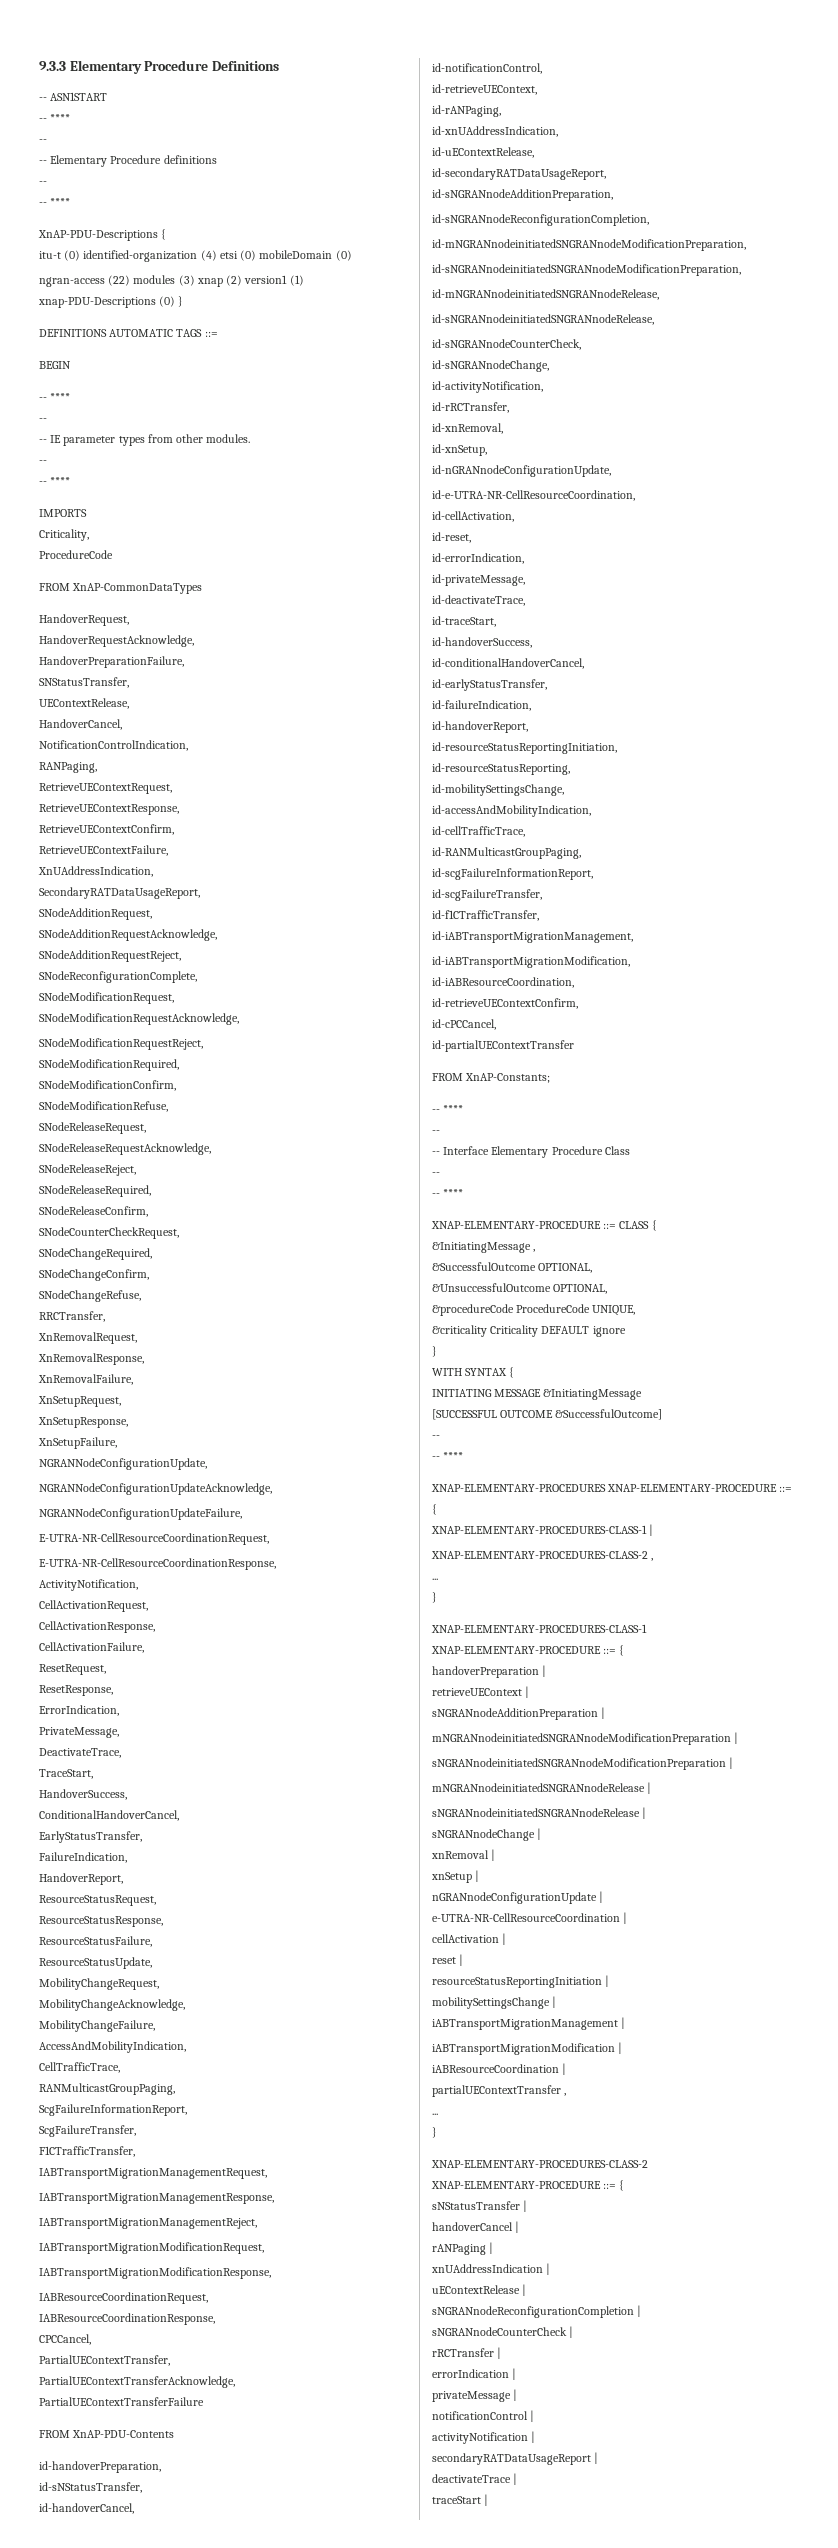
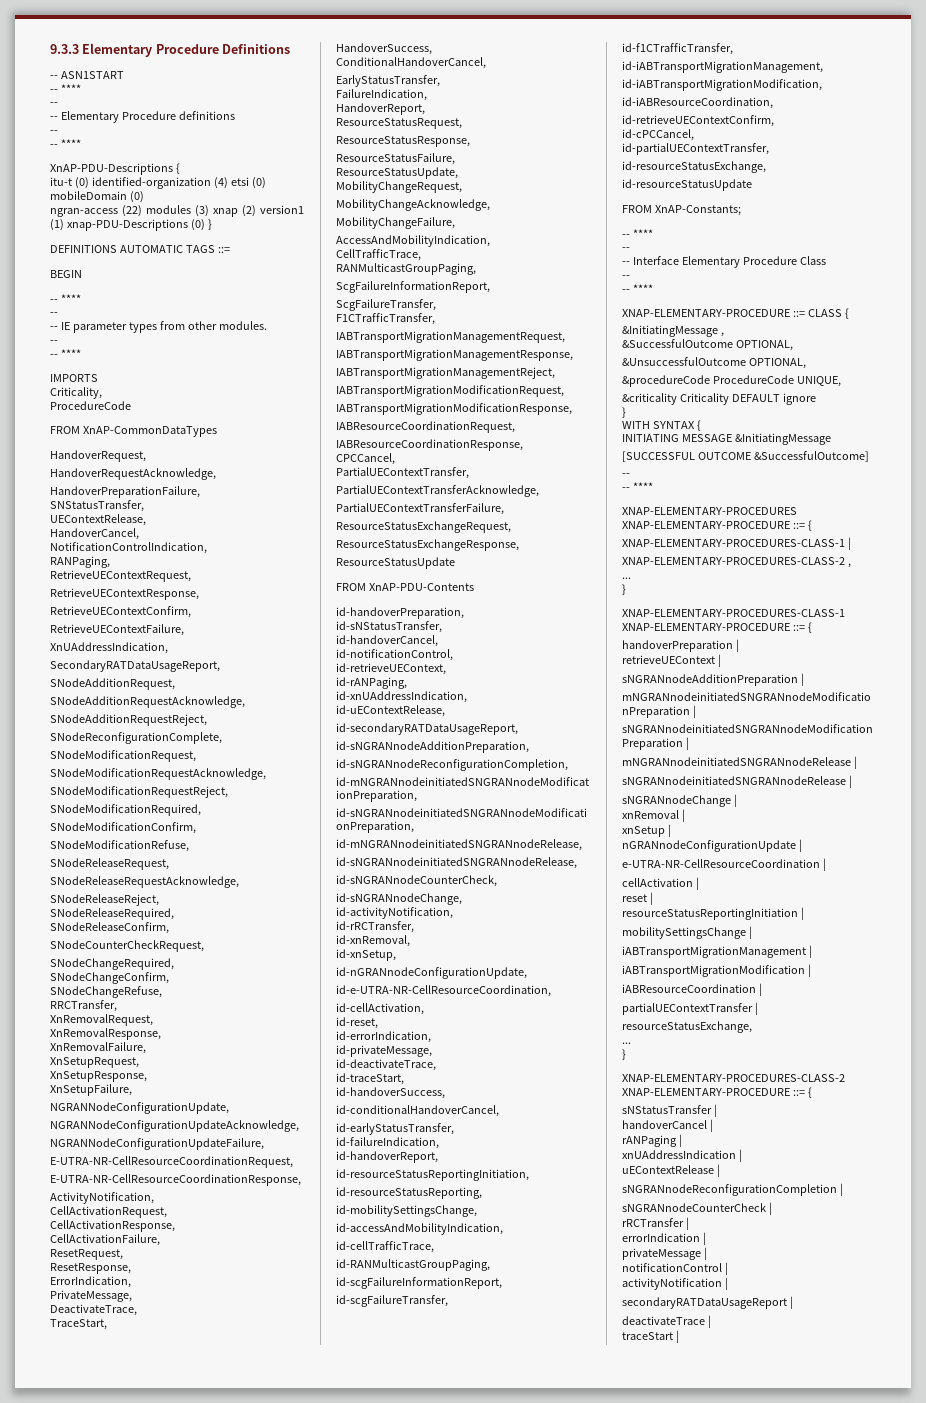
[39,2397,204,2406] PartialUEContextTransferFailure -> [336,503,504,515] [336,521,511,533] [336,539,519,551] [336,557,455,569] PartialUEContextTransferFailure, // ResourceStatusExchangeRequest, // ResourceStatusExchangeResponse, // ResourceStatusUpdate
[432,1040,574,1052] id-partialUEContextTransfer -> [622,143,769,155] [622,161,766,173] [622,179,752,191] id-partialUEContextTransfer, // id-resourceStatusExchange, // id-resourceStatusUpdate
[564,2093,567,2096] , -> [754,1002,758,1015] [622,1021,752,1033] | // resourceStatusExchange,

